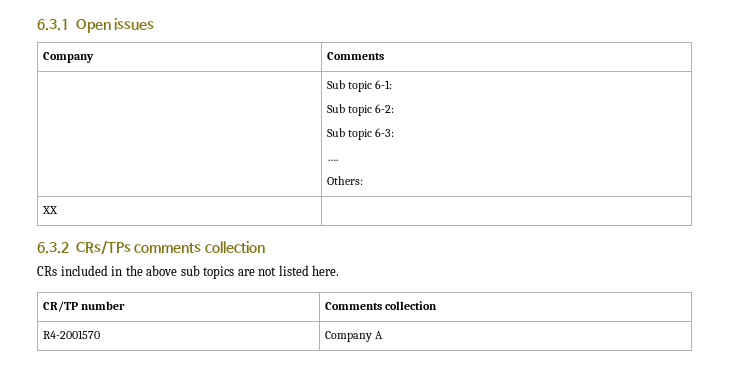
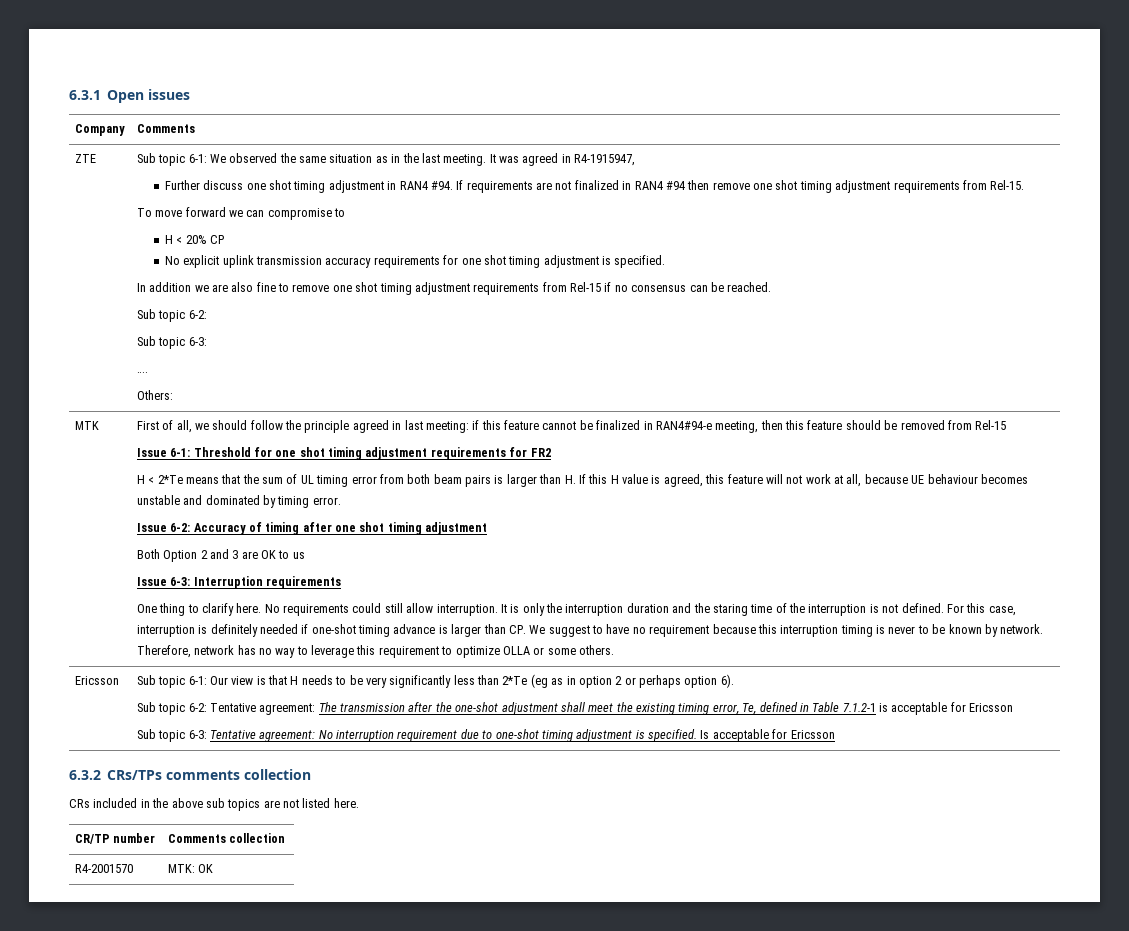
[327,80,393,92] | Sub topic 6-1: -> [74,154,96,163] [136,153,636,166] [164,180,1025,193] [136,207,346,220] [164,235,225,244] [164,255,666,268] [136,282,772,295] ZTE | Sub topic 6-1: We observed the same situation as in the last meeting. It was agreed in R4-1915947, // Further discuss one shot timing adjustment in RAN4 #94. If requirements are not finalized in RAN4 #94 then remove one shot timing adjustment requirements from Rel-15. // To move forward we can compromise to // H < 20% CP // No explicit uplink transmission accuracy requirements for one shot timing adjustment is specified. // In addition we are also fine to remove one shot timing adjustment requirements from Rel-15 if no consensus can be reached.
[42,206,59,214] XX | -> [74,421,99,430] [136,420,1007,433] [136,447,551,460] [136,474,1028,487] [136,495,341,508] [136,522,488,535] [136,549,305,562] [136,576,341,589] [136,603,1016,616] [136,624,1044,637] [136,645,615,658] [74,676,119,685] [136,674,734,688] [136,702,1014,715] [136,729,835,742] MTK | First of all, we should follow the principle agreed in last meeting: if this feature cannot be finalized in RAN4#94-e meeting, then this feature should be removed from Rel-15 // Issue 6-1: Threshold for one shot timing adjustment requirements for FR2 // H < 2*Te means that the sum of UL timing error from both beam pairs is larger than H. If this H value is agreed, this feature will not work at all, because UE behaviour becomes unstable and dominated by timing error. // Issue 6-2: Accuracy of timing after one shot timing adjustment // Both Option 2 and 3 are OK to us // Issue 6-3: Interruption requirements // One thing to clarify here. No requirements could still allow interruption. It is only the interruption duration and the staring time of the interruption is not defined. For this case, interruption is definitely needed if one-shot timing advance is larger than CP. We suggest to have no requirement because this interruption timing is never to be known by network. Therefore, network has no way to leverage this requirement to optimize OLLA or some others. // Ericsson | Sub topic 6-1: Our view is that H needs to be very significantly less than 2*Te (eg as in option 2 or perhaps option 6). // Sub topic 6-2: Tentative agreement: The transmission after the one-shot adjustment shall meet the existing timing error, Te, defined in Table 7.1.2-1 is acceptable for Ericsson // Sub topic 6-3: Tentative agreement: No interruption requirement due to one-shot timing adjustment is specified. Is acceptable for Ericsson
[325,331,384,342] Company A -> [167,864,214,873] MTK: OK

